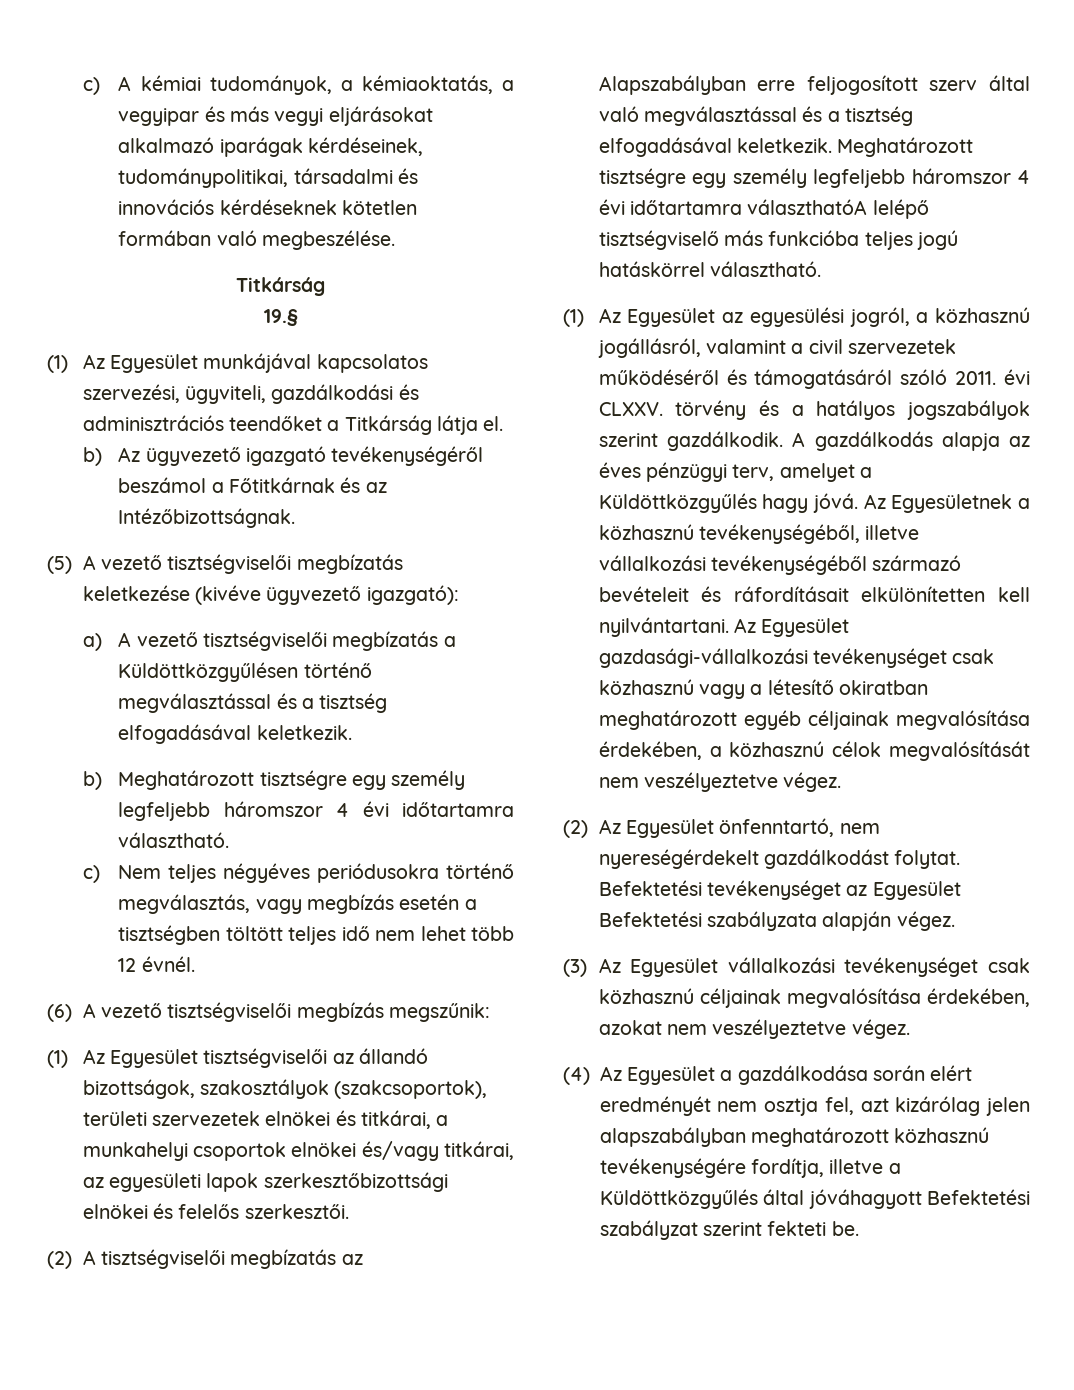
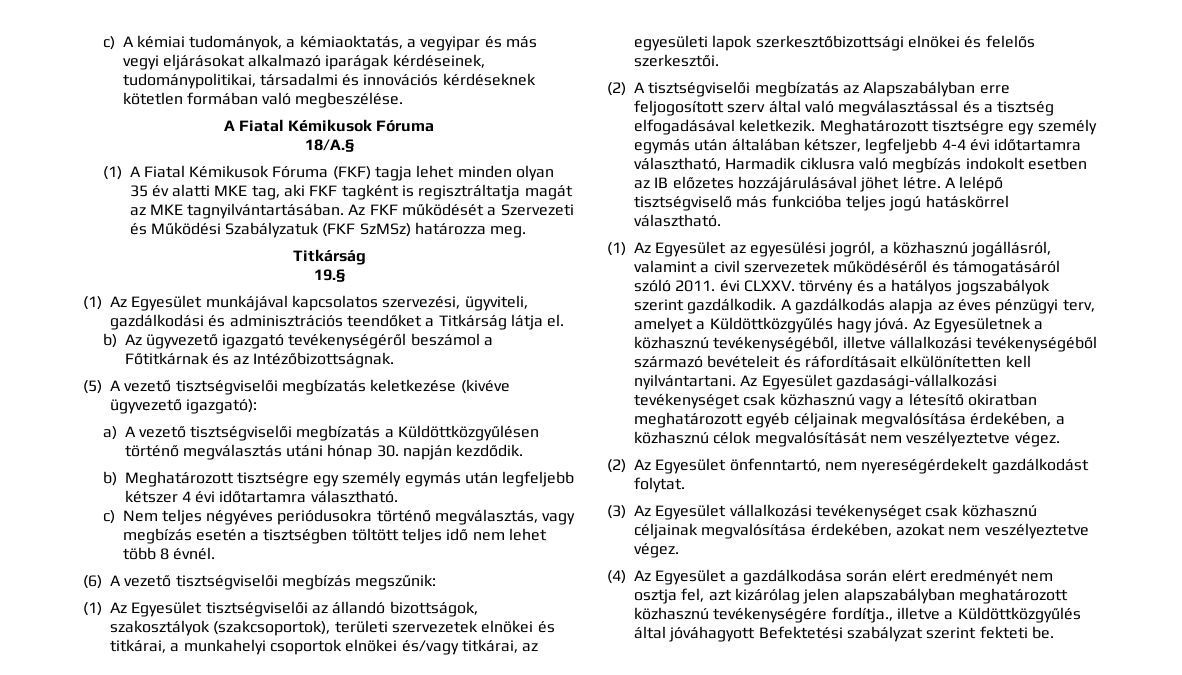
(395, 240) none -> [223,119,435,132] [304,139,354,152] [102,165,555,181] [129,184,573,200] [129,203,574,219] [129,222,527,238] // A Fiatal Kémikusok Fóruma // 18/A.§ // (1) A Fiatal Kémikusok Fóruma (FKF) tagja lehet minden olyan 35 év alatti MKE tag, aki FKF tagként is regisztráltatja magát az MKE tagnyilvántartásában. Az FKF működését a Szervezeti és Működési Szabályzatuk (FKF SzMSz) határozza meg.
[118,693,388,713] [118,724,352,744] megválasztással és a tisztség elfogadásával keletkezik. -> [182,444,524,460] megválasztás utáni hónap 30. napján kezdődik.
[118,801,323,821] legfeljebb háromszor -> [404,471,575,487] [124,490,178,503] egymás után legfeljebb kétszer
[118,958,137,972] 12 -> [159,548,169,560] 8
[813,168,1030,188] [598,199,868,215] legfeljebb háromszor 4 évi időtartamra választhatóA -> [634,138,1082,154] [634,157,1087,173] [634,176,956,192] egymás után általában kétszer, legfeljebb 4-4 évi időtartamra választható, Harmadik ciklusra való megbízás indokolt esetben az IB előzetes hozzájárulásával jöhet létre. A
[598,880,961,900] [598,911,955,931] Befektetési tevékenységet az Egyesület Befektetési szabályzata alapján végez. -> (685, 485) none
[751,1158,825,1178] fordítja, -> [831,607,893,623] fordítja.,

